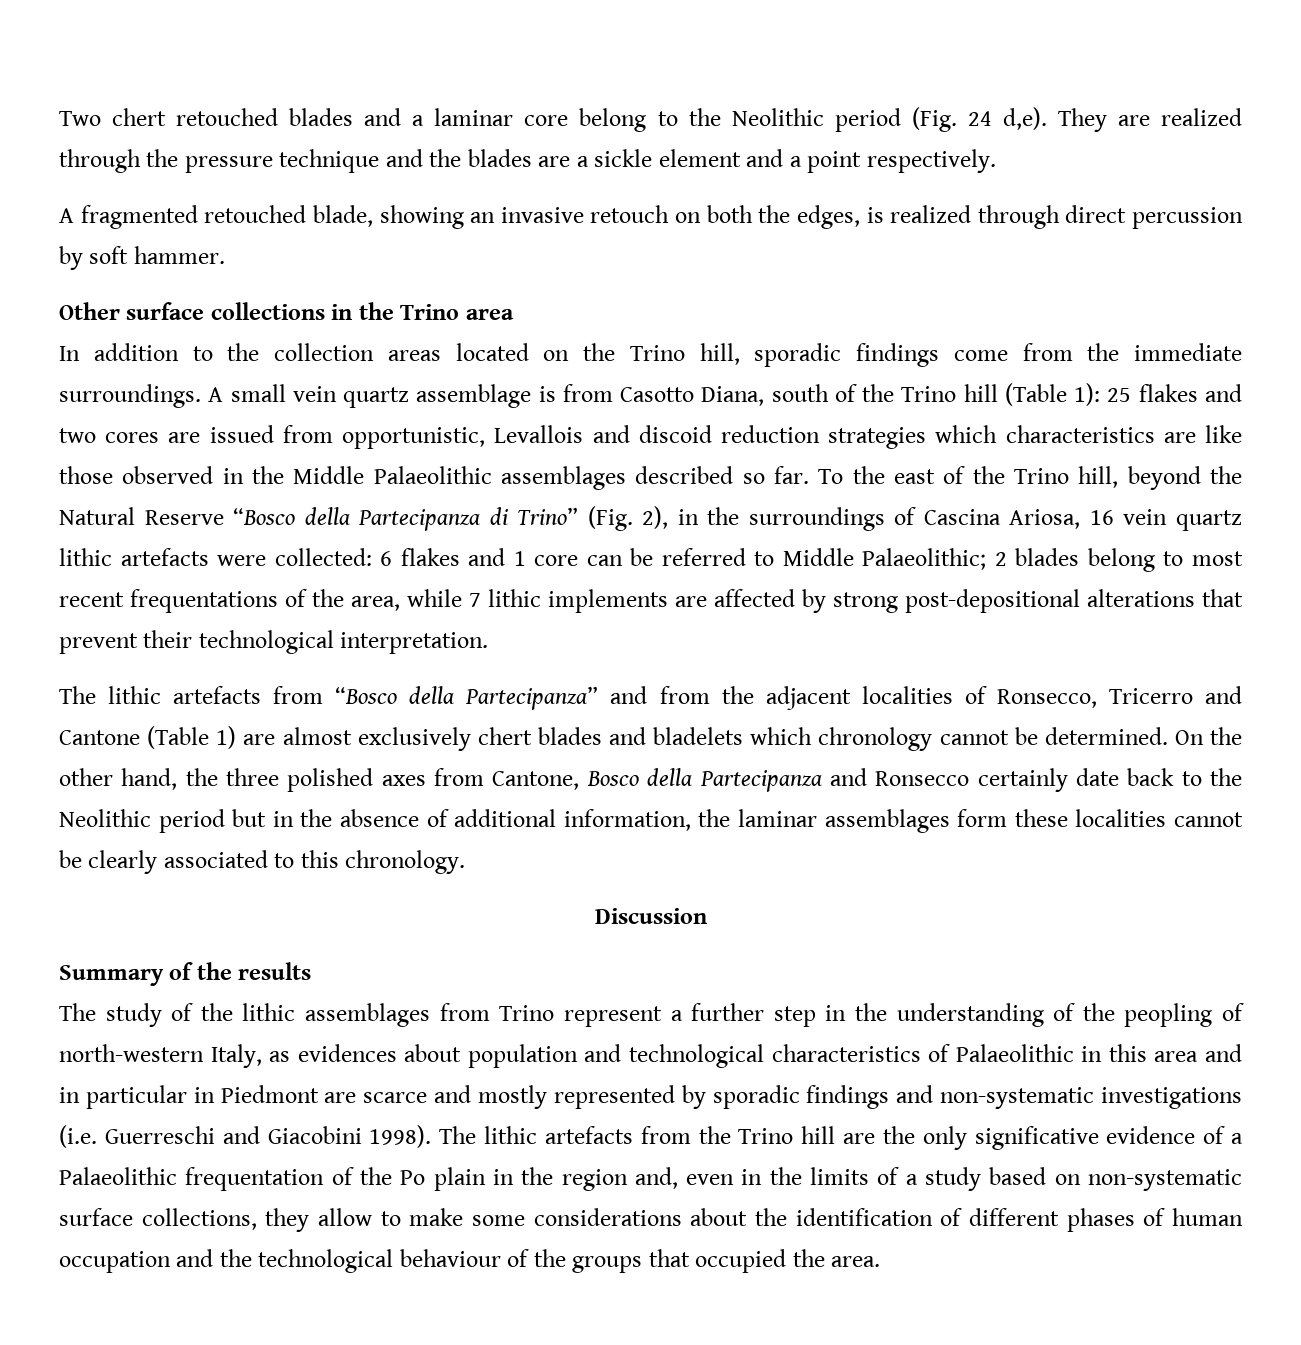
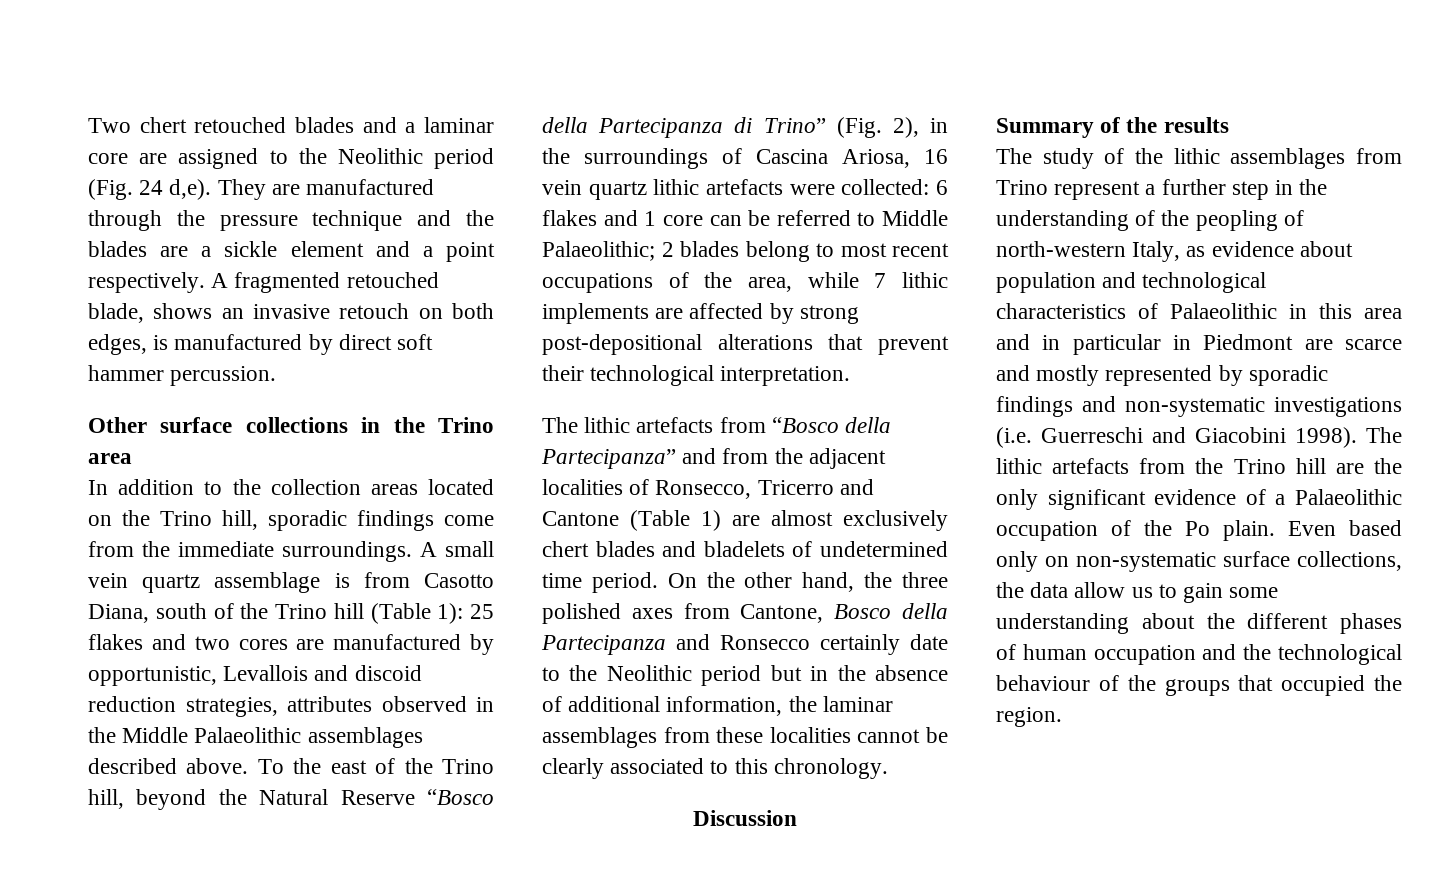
[579,108,647,132] belong -> [139,148,259,169] are assigned
[1161,108,1242,126] realized -> [306,179,435,195] manufactured
(996, 161) // -> (205, 282) none
[379,205,464,229] showing -> [153,303,213,319] shows
[758,205,791,223] the -> (494, 311) none
[890,205,1243,229] [59,246,225,270] realized through direct percussion by soft hammer. -> [174,334,434,355] [88,365,277,386] manufactured by direct soft hammer percussion.
[209,425,333,443] issued from -> [333,634,495,655] manufactured by
[828,425,1242,449] [59,466,113,484] strategies which characteristics are like those -> [185,696,372,717] strategies, attributes
[742,466,809,484] so far. -> [186,758,249,774] above.
[130,589,278,613] frequentations -> [542,273,653,293] occupations
[750,727,1168,751] which chronology cannot be determined. -> [792,541,948,557] [542,572,658,593] of undetermined time period.
[1127,768,1175,786] back -> (948, 642) none
[957,809,1008,827] form -> [663,727,710,743] from
[297,1044,397,1062] evidences -> [1211,241,1294,257] evidence
[974,1126,1099,1150] significative -> [1047,489,1146,510] significant
[185,1167,325,1191] frequentation -> [996,521,1098,541] occupation
[433,1167,1242,1191] [59,1208,963,1232] plain in the region and, even in the limits of a study based on non-systematic surface collections, they allow to make some considerations about the identification of -> [1223,520,1402,541] [996,551,1402,572] [996,582,1279,603] [996,613,1235,634] plain. Even based only on non-systematic surface collections, the data allow us to gain some understanding about the
[831,1256,881,1267] area. -> [996,707,1062,727] region.

